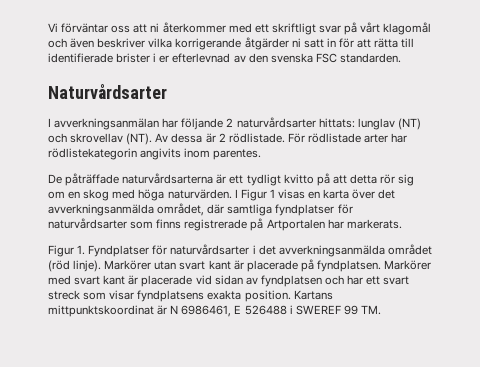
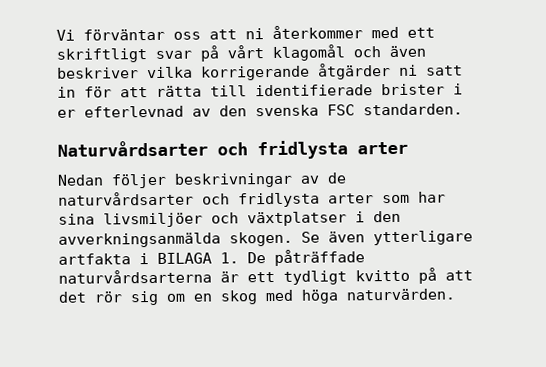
[48,117,421,130] [48,133,408,145] [48,148,262,160] // I avverkningsanmälan har följande 2 naturvårdsarter hittats: lunglav (NT) och skrovellav (NT). Av dessa är 2 rödlistade. För rödlistade arter har rödlistekategorin angivits inom parentes. // -> [217,140,408,160] [57,172,347,189] [58,191,446,208] [58,210,401,228] [58,230,473,248] [58,252,239,265] och fridlysta arter // Nedan följer beskrivningar av de naturvårdsarter och fridlysta arter som har sina livsmiljöer och växtplatser i den avverkningsanmälda skogen. Se även ytterligare artfakta i BILAGA 1.
[349,174,377,184] detta -> [58,291,86,303] det
[234,189,396,201] [48,203,353,216] [48,218,402,231] [48,244,432,257] [48,259,432,272] [48,275,410,287] [48,290,333,302] [48,305,381,317] I Figur 1 visas en karta över det avverkningsanmälda området, där samtliga fyndplatser för naturvårdsarter som finns registrerade på Artportalen har markerats. // Figur 1. Fyndplatser för naturvårdsarter i det avverkningsanmälda området (röd linje). Markörer utan svart kant är placerade på fyndplatsen. Markörer med svart kant är placerade vid sidan av fyndplatsen och har ett svart streck som visar fyndplatsens exakta position. Kartans mittpunktskoordinat är N 6986461, E 526488 i SWEREF 99 TM. -> (455, 294) none

